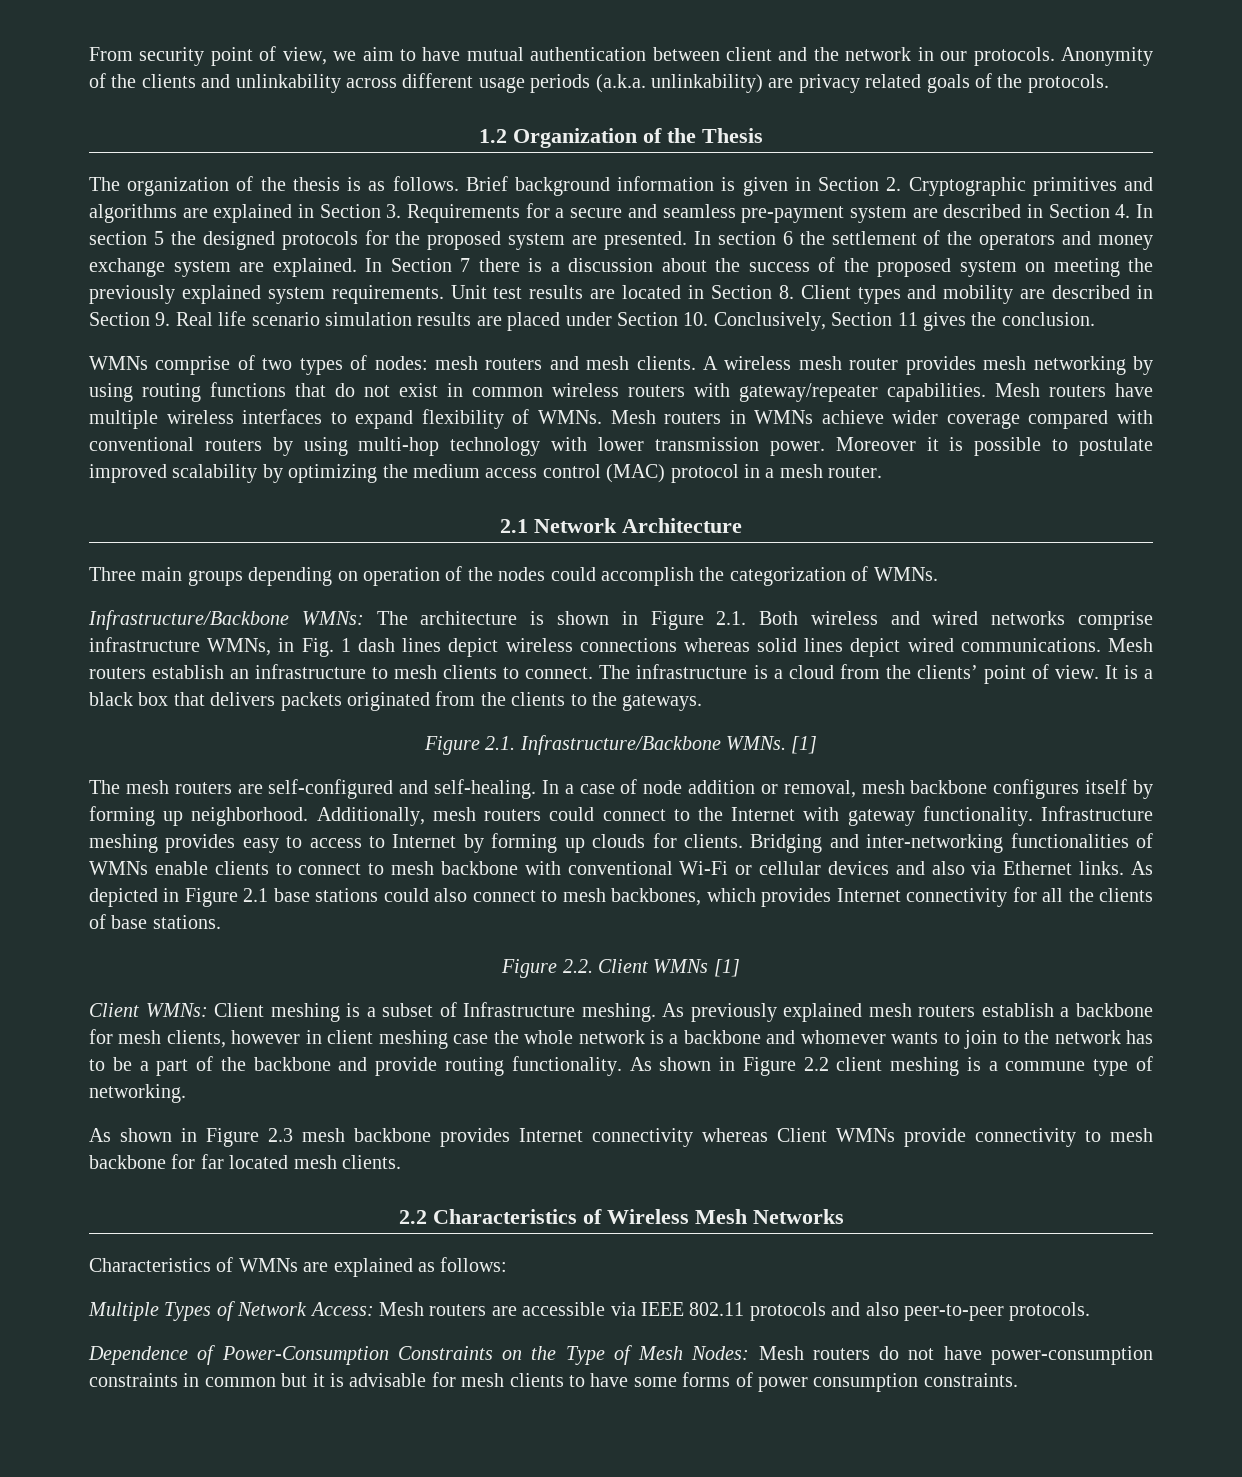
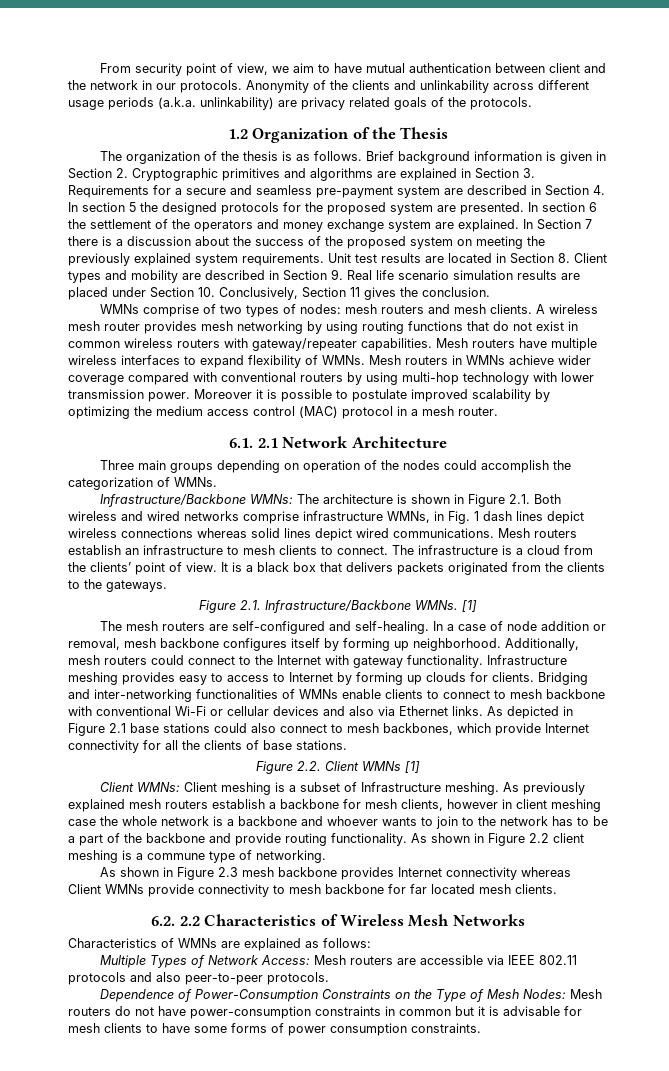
(883, 472) none -> [229,438,254,448] 6.1.
[761,888,832,907] provides -> [495,723,541,736] provide
[800,1030,886,1044] whomever -> [327,816,378,826] whoever
(401, 1162) none -> [151,916,176,926] 6.2.

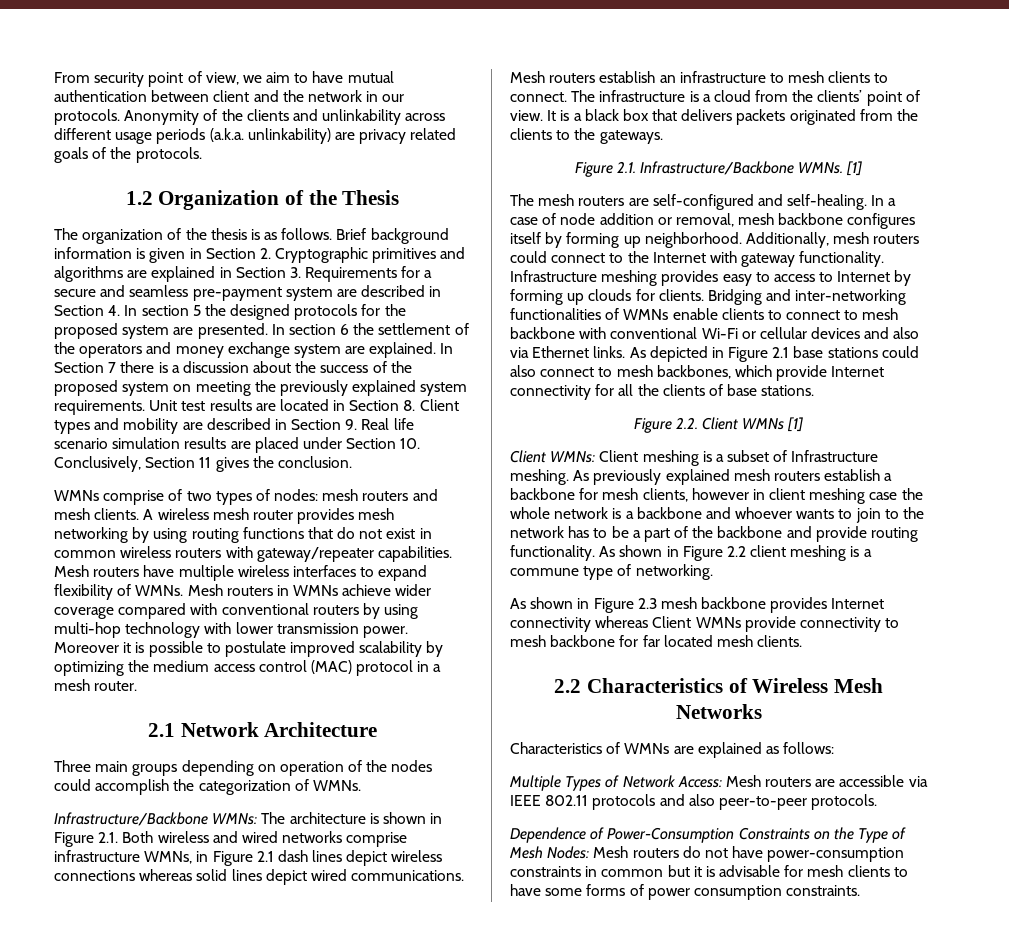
[229,438,254,448] 6.1. -> (138, 686) none
[448,511,479,524] Fig. 1 -> [212,851,274,866] Figure 2.1
[151,916,176,926] 6.2. -> (803, 641) none

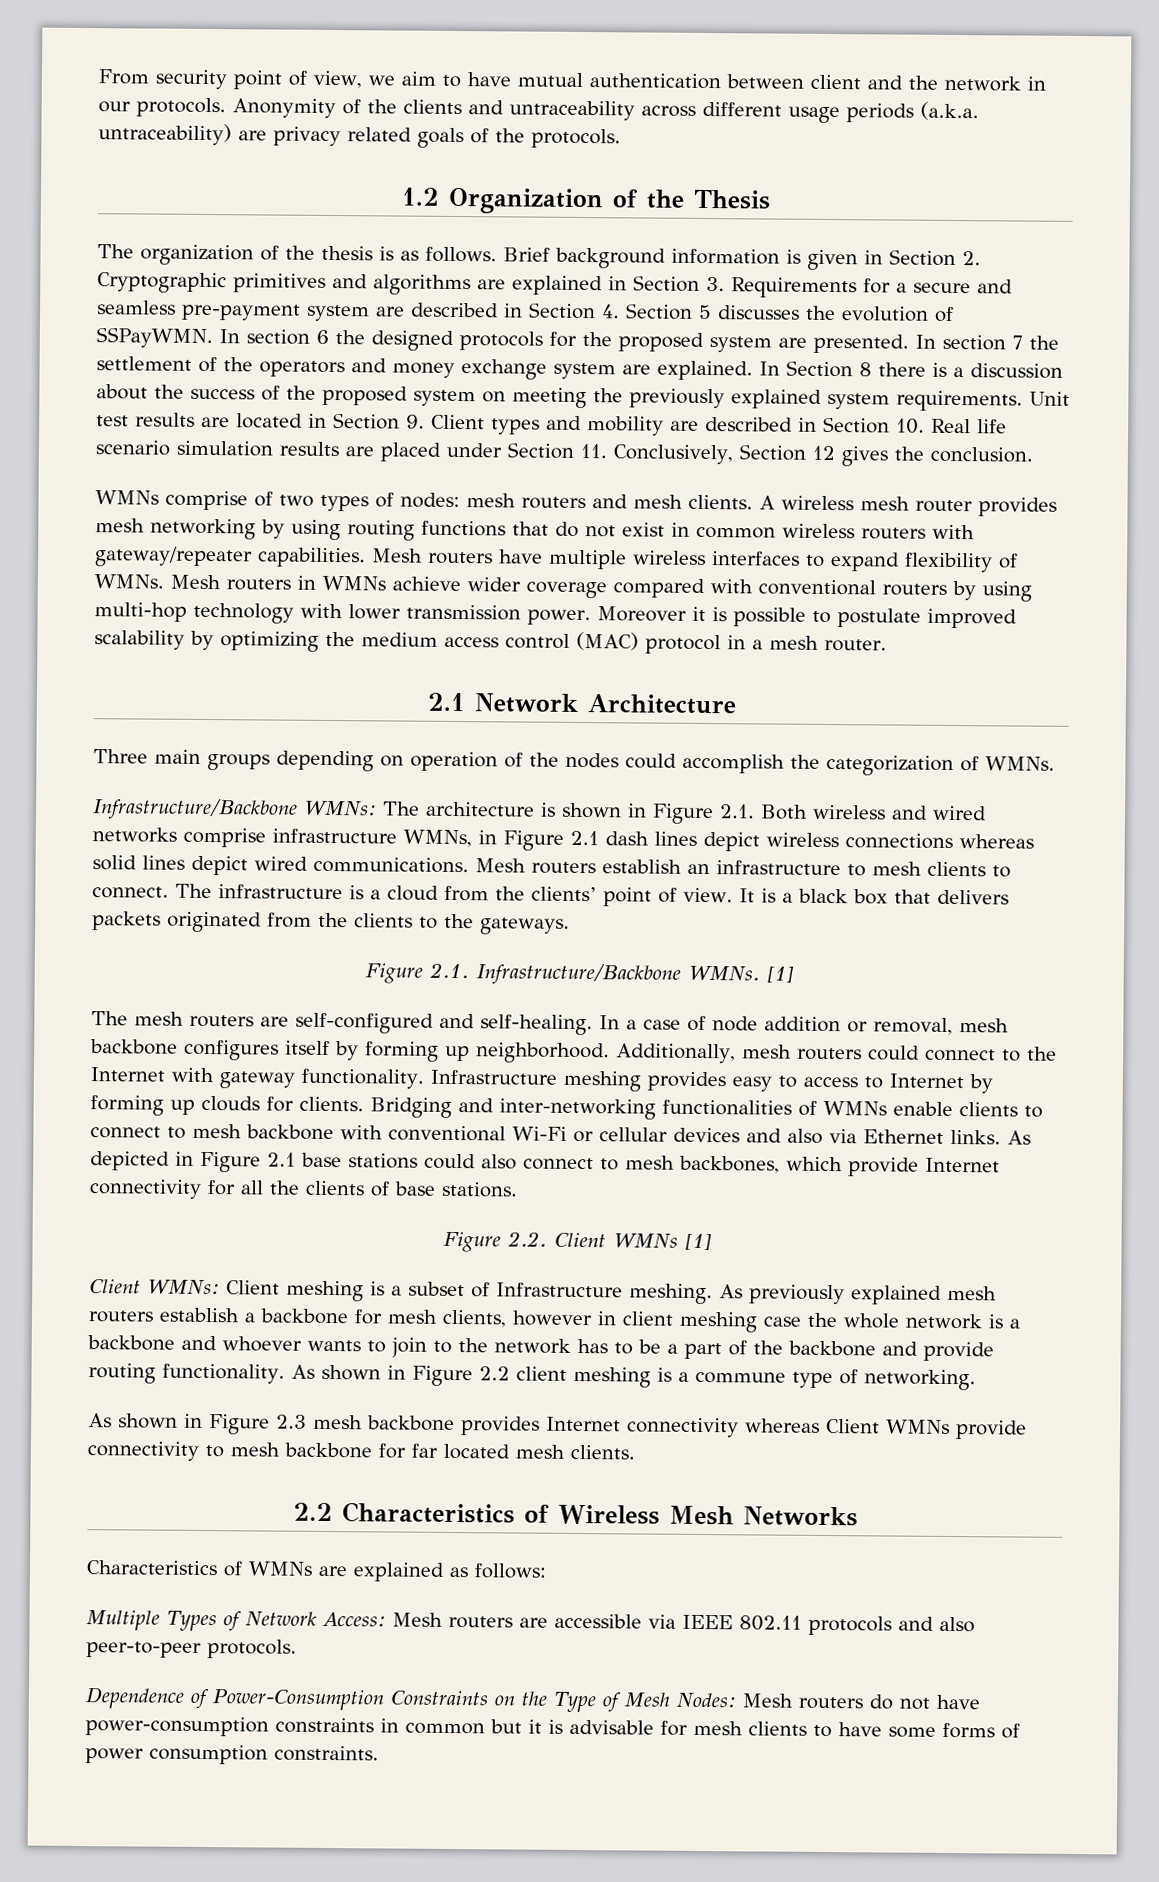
[322,109,402,125] unlinkability -> [509,100,635,121] untraceability
[247,128,331,144] unlinkability) -> [98,123,232,146] untraceability)
[124,305,201,316] In section 5 -> [625,303,954,322] [96,327,329,349] Section 5 discusses the evolution of SSPayWMN. In section 6
[340,324,350,335] 6 -> [1011,335,1023,350] 7
[108,362,117,373] 7 -> [859,362,872,377] 8
[403,400,416,411] 8. -> [406,414,425,429] 9.
[345,419,358,430] 9. -> [896,418,925,434] 10.
[400,438,421,449] 10. -> [580,443,607,459] 11.
[199,457,212,468] 11 -> [811,445,835,461] 12

